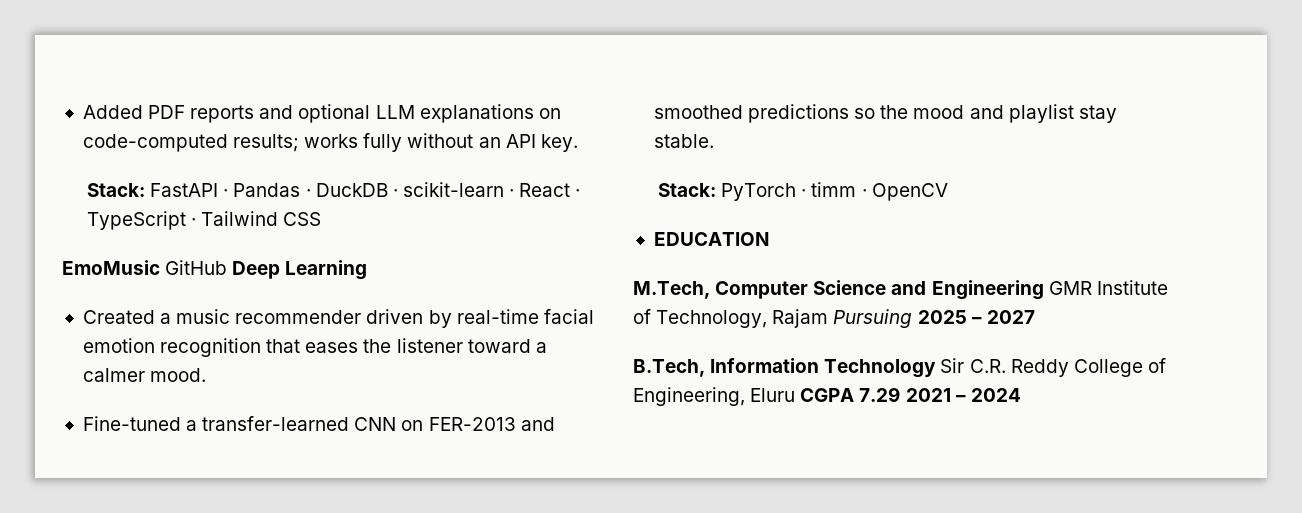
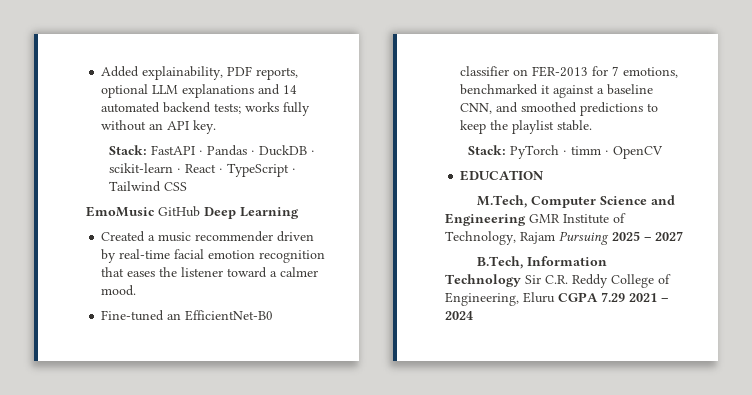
[148,104,561,123] [82,134,300,152] PDF reports and optional LLM explanations on code-computed results; -> [142,66,299,80] [101,84,298,98] [101,102,242,114] explainability, PDF reports, optional LLM explanations and 14 automated backend tests;
[186,416,555,431] [653,104,1117,123] a transfer-learned CNN on FER-2013 and smoothed predictions so the mood and playlist stay -> [167,310,274,321] [460,66,679,78] [460,84,654,98] [460,102,659,116] [460,120,555,134] an EfficientNet-B0 classifier on FER-2013 for 7 emotions, benchmarked it against a baseline CNN, and smoothed predictions to keep the playlist

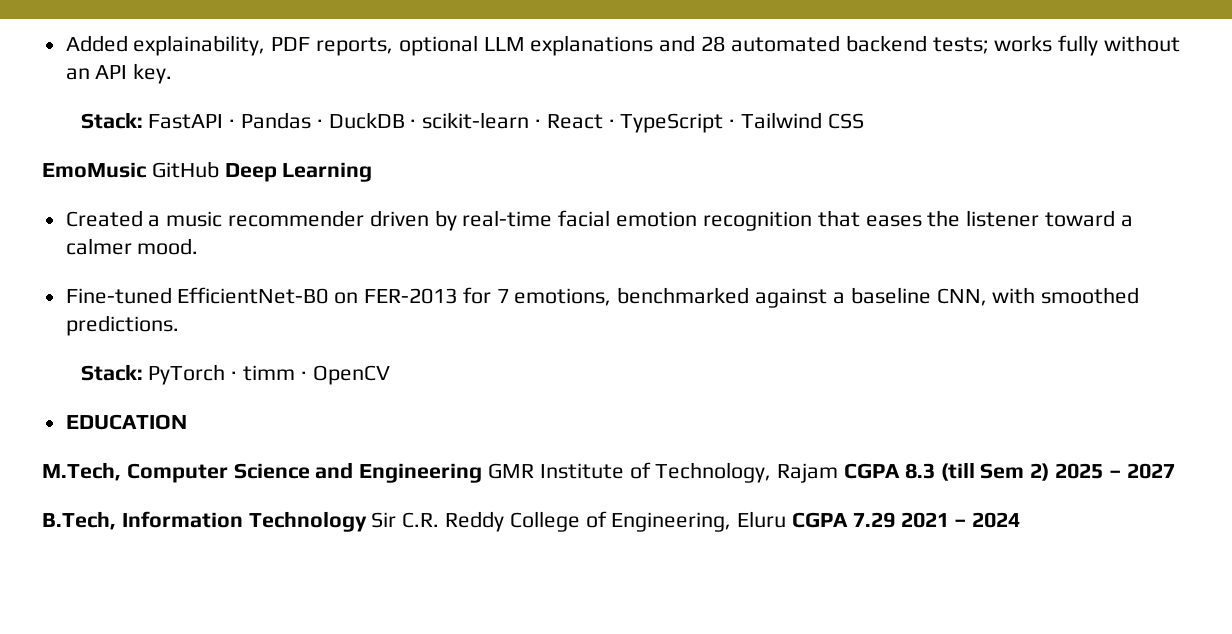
[283,85,298,94] 14 -> [701,36,726,52] 28
[167,310,274,321] [460,66,510,76] an EfficientNet-B0 classifier -> [177,287,329,304] EfficientNet-B0
[541,85,551,94] it -> (750, 295) none
[496,102,659,116] [460,120,593,134] and smoothed predictions to keep the playlist stable. -> [992,287,1140,304] [65,315,179,336] with smoothed predictions.
[559,231,609,245] Pursuing -> [844,462,1050,481] CGPA 8.3 (till Sem 2)

